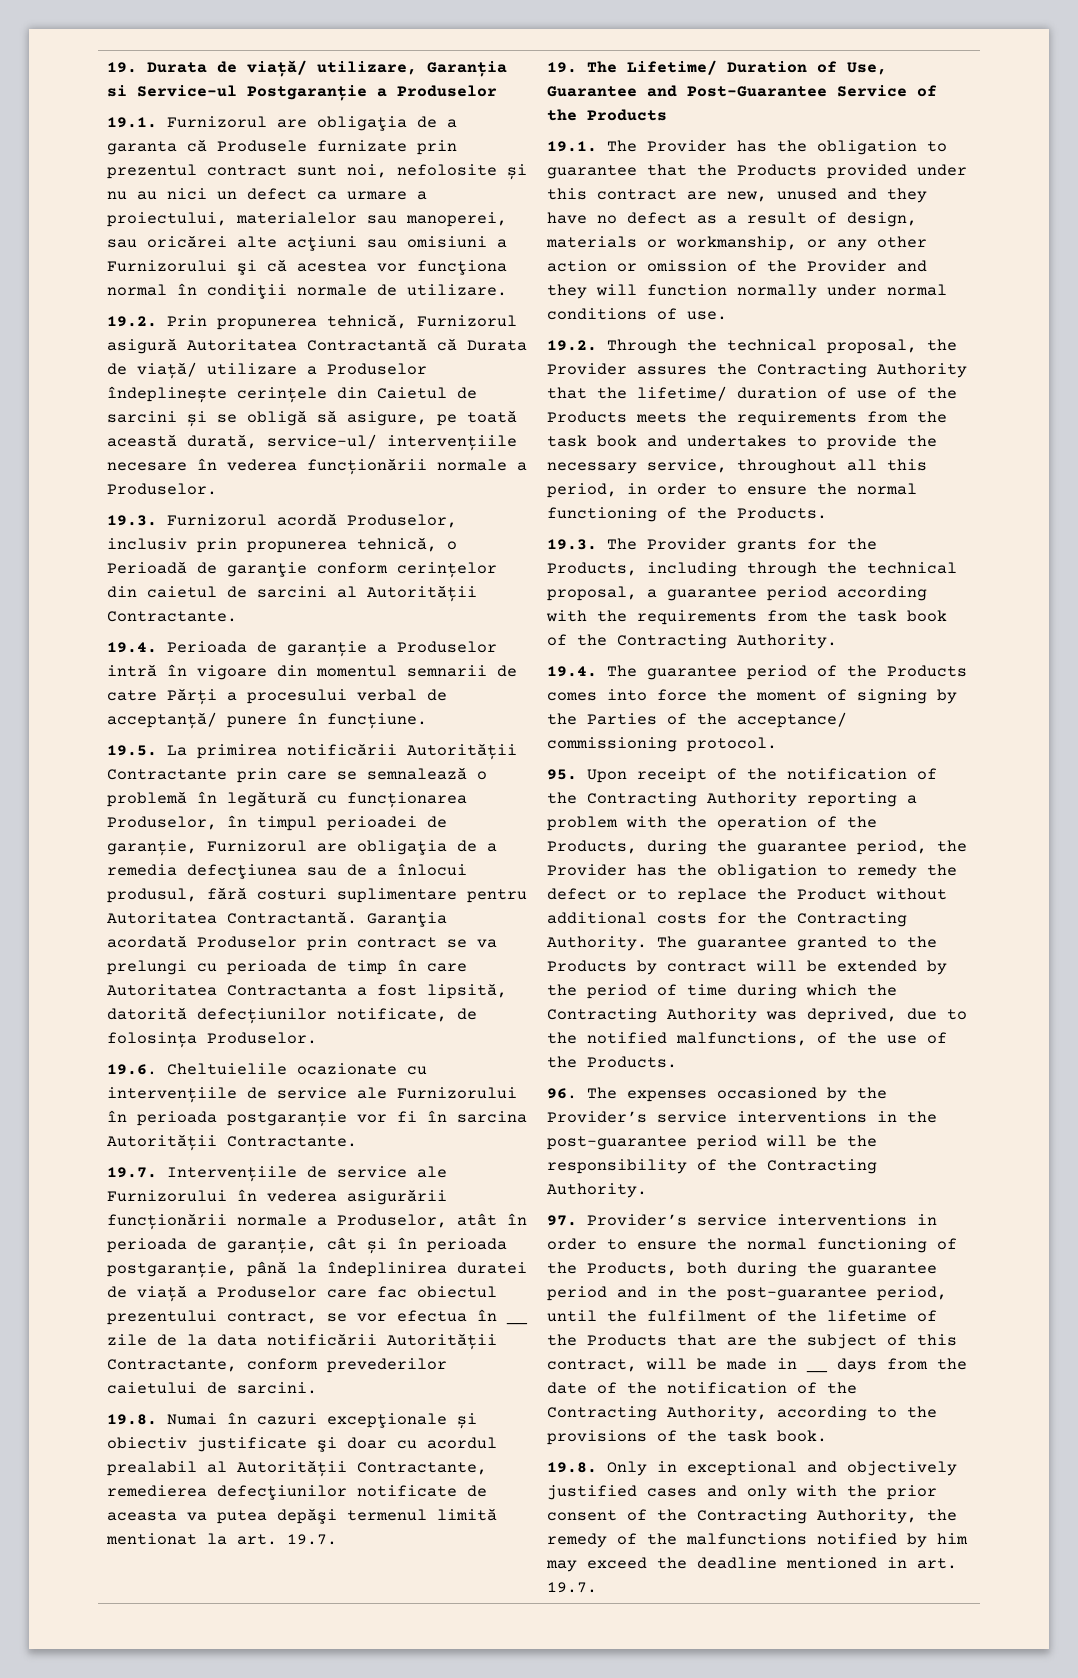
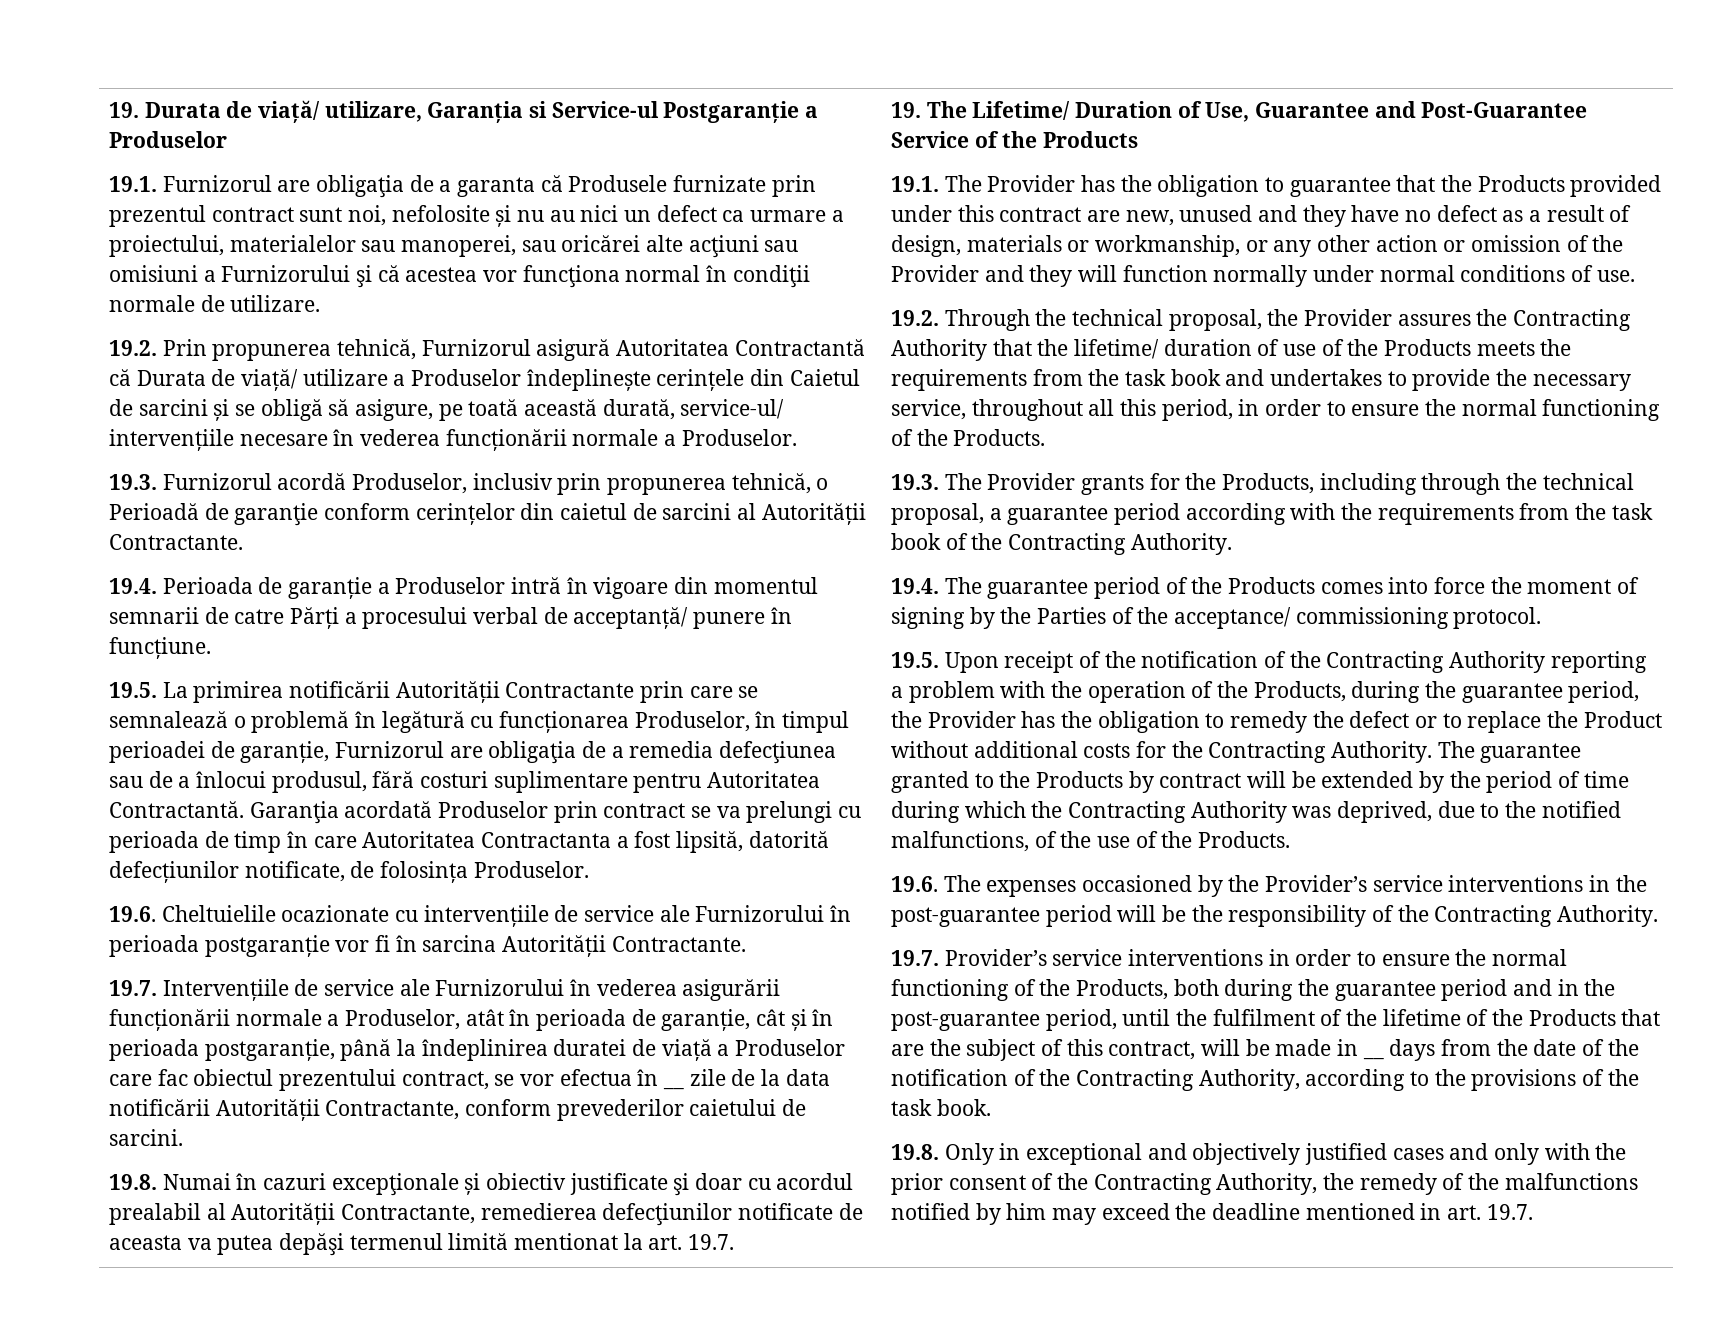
[547,769,578,780] 95. -> [891,652,940,668] 19.5.
[547,1088,578,1099] 96. -> [891,876,939,892] 19.6.
[547,1215,578,1226] 97. -> [891,950,940,966] 19.7.

